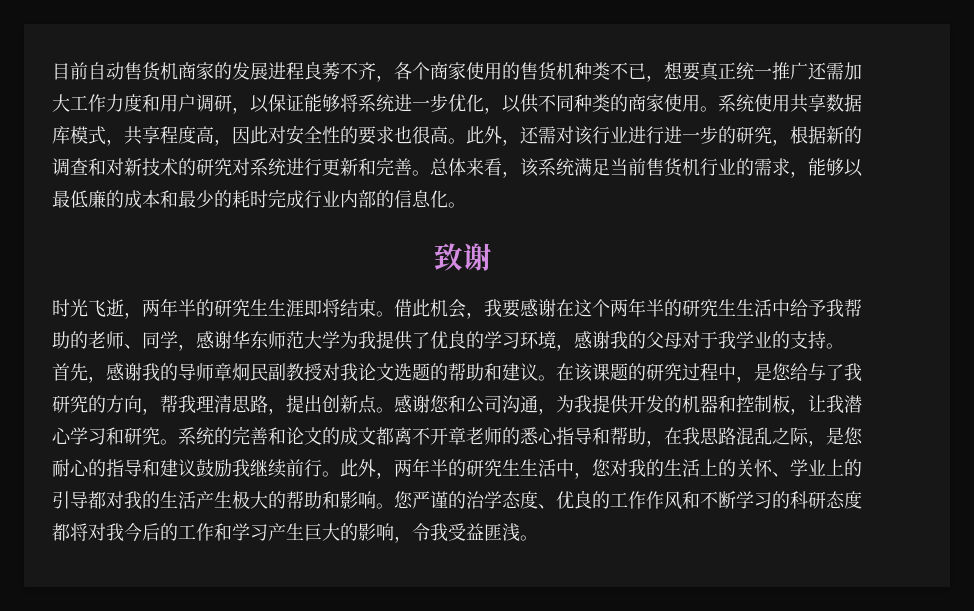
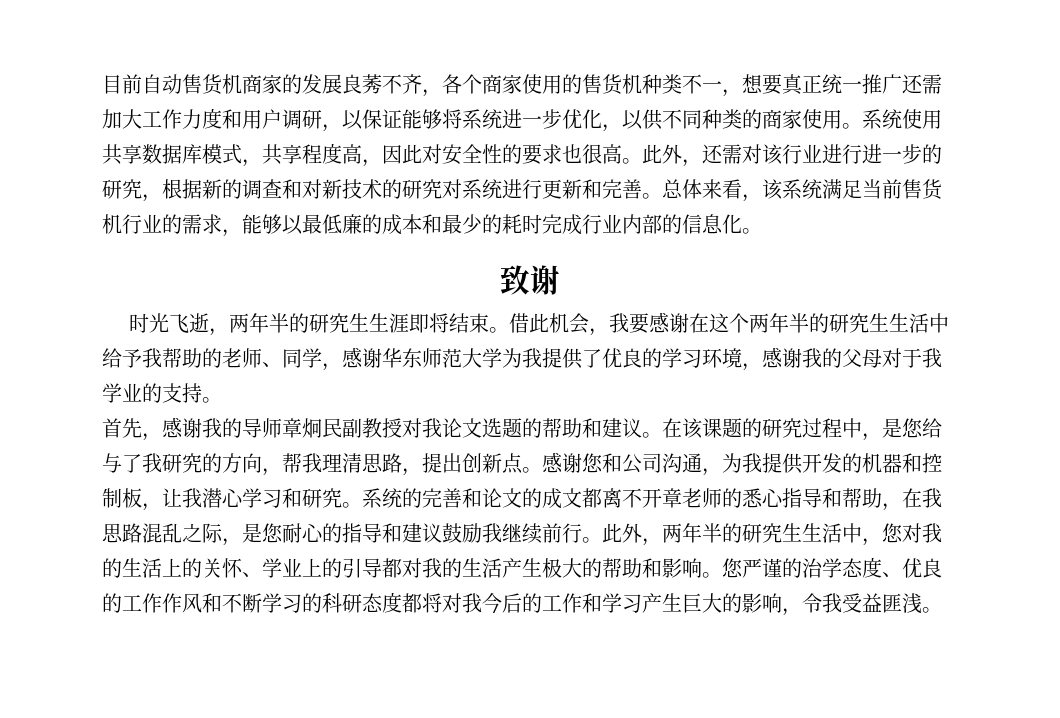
[268,62,304,80] 进程 -> (342, 84) none
[628,63,646,79] 已 -> [702,81,722,92] 一

